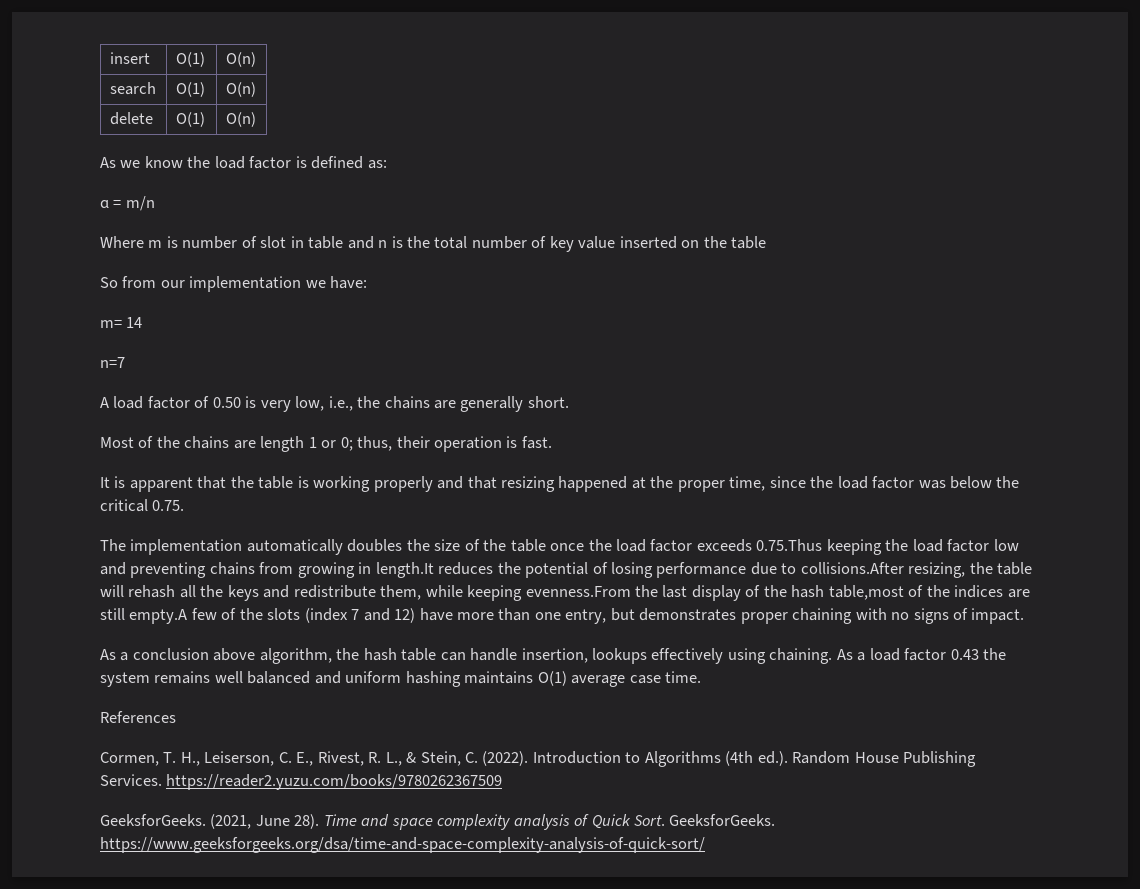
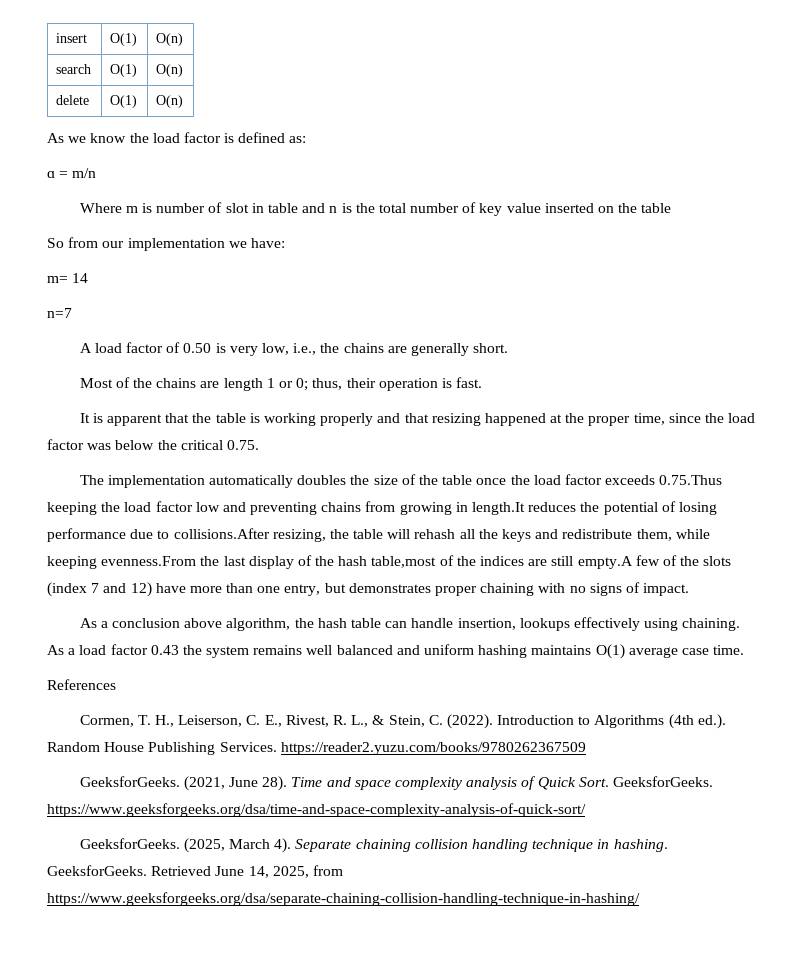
(705, 845) none -> [79,838,668,853] [47,865,343,878] [47,892,640,906] // GeeksforGeeks. (2025, March 4). Separate chaining collision handling technique in hashing. GeeksforGeeks. Retrieved June 14, 2025, from https://www.geeksforgeeks.org/dsa/separate-chaining-collision-handling-technique-in-hashing/

